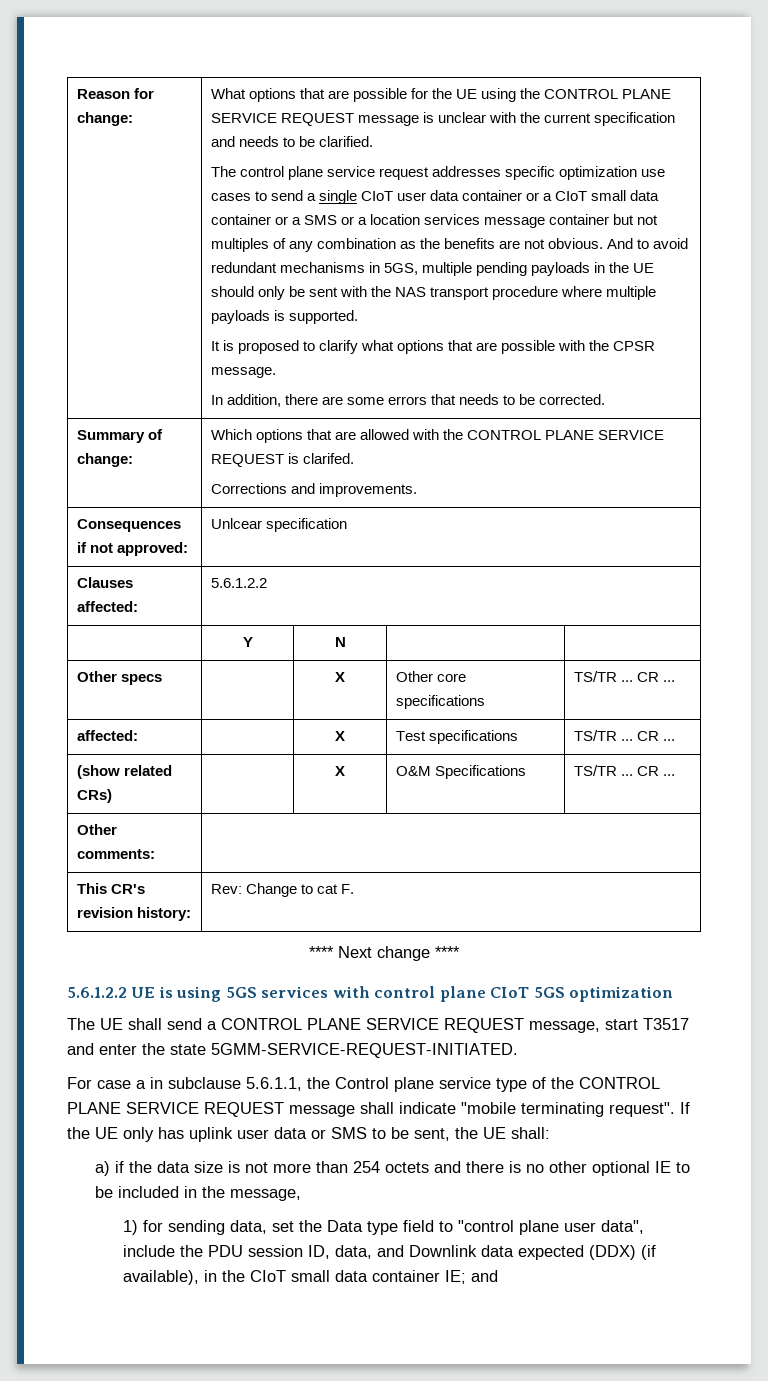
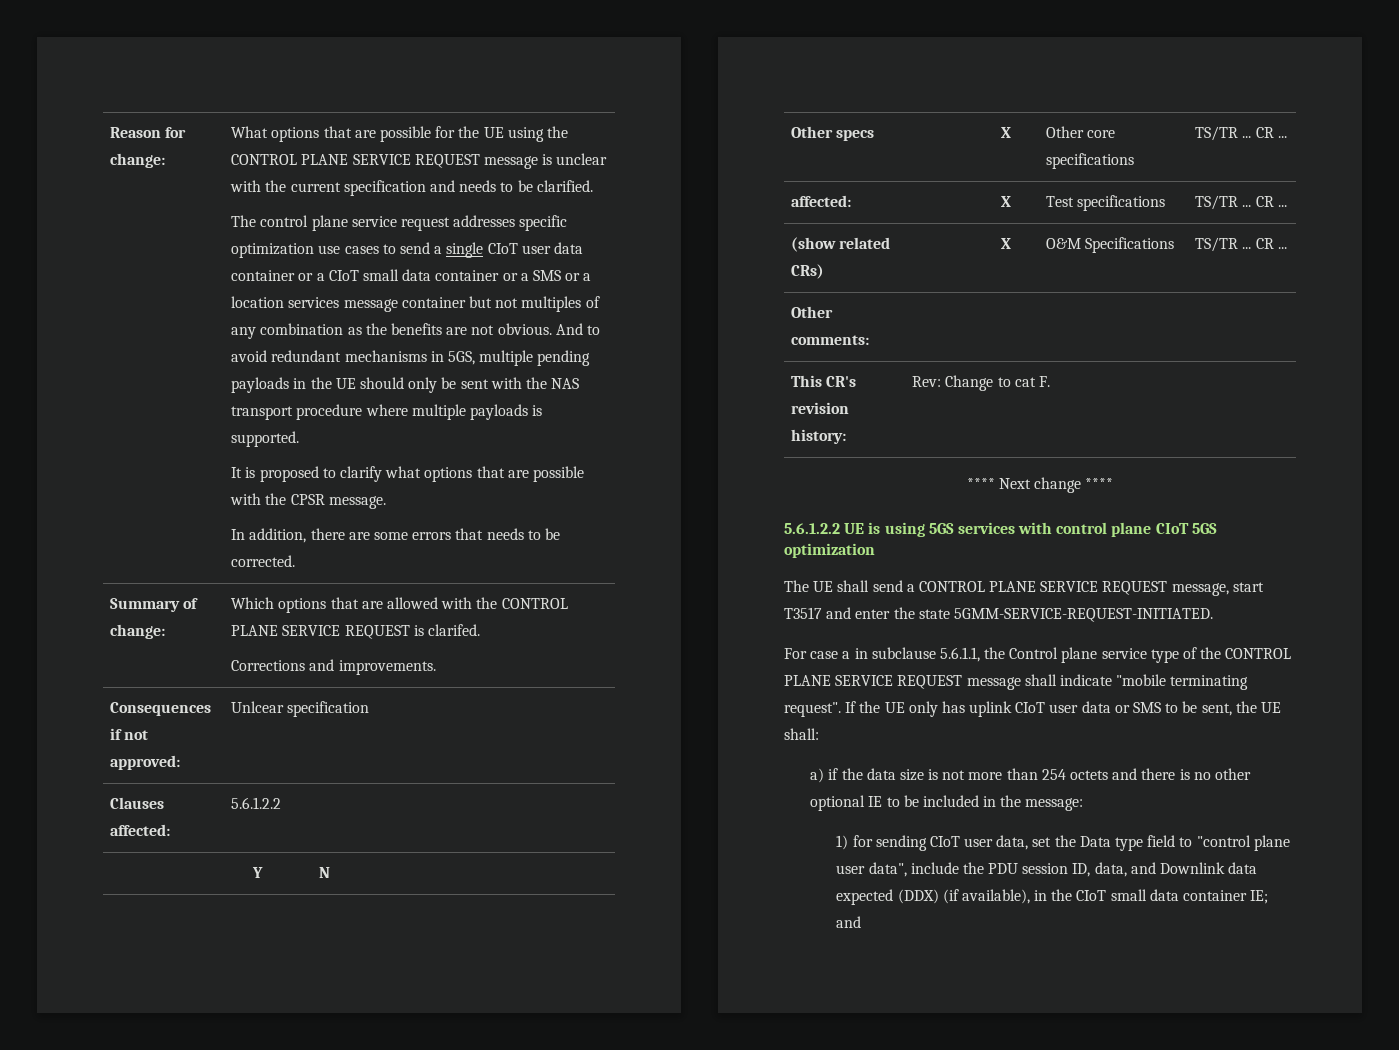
(233, 1134) none -> [1015,702,1046,713] CIoT
[230,1189,302,1201] message, -> [1025,798,1084,811] message:
(226, 1227) none -> [929,836,994,847] CIoT user

